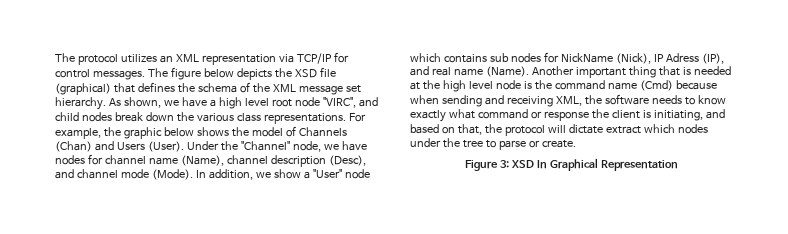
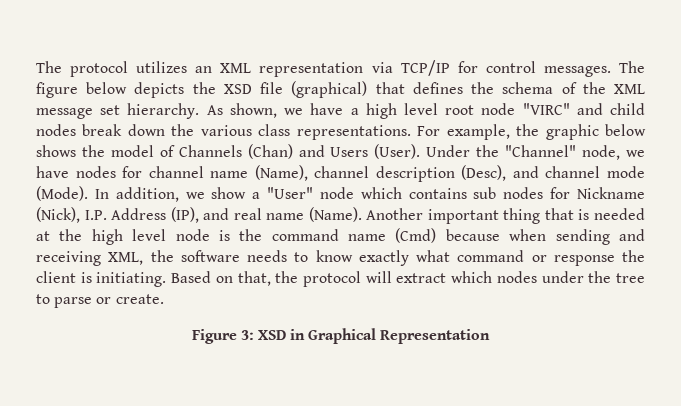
[322,97,356,108] "VIRC", -> [522,103,570,115] "VIRC"
[560,53,699,64] NickName (Nick), IP Adress -> [577,187,645,199] [36,207,167,223] Nickname (Nick), I.P. Address
[653,109,725,121] [410,124,439,134] initiating, and based -> [96,271,212,287] initiating. Based
[568,124,603,134] dictate -> (392, 277) none
[536,160,547,169] In -> [290,329,306,340] in

